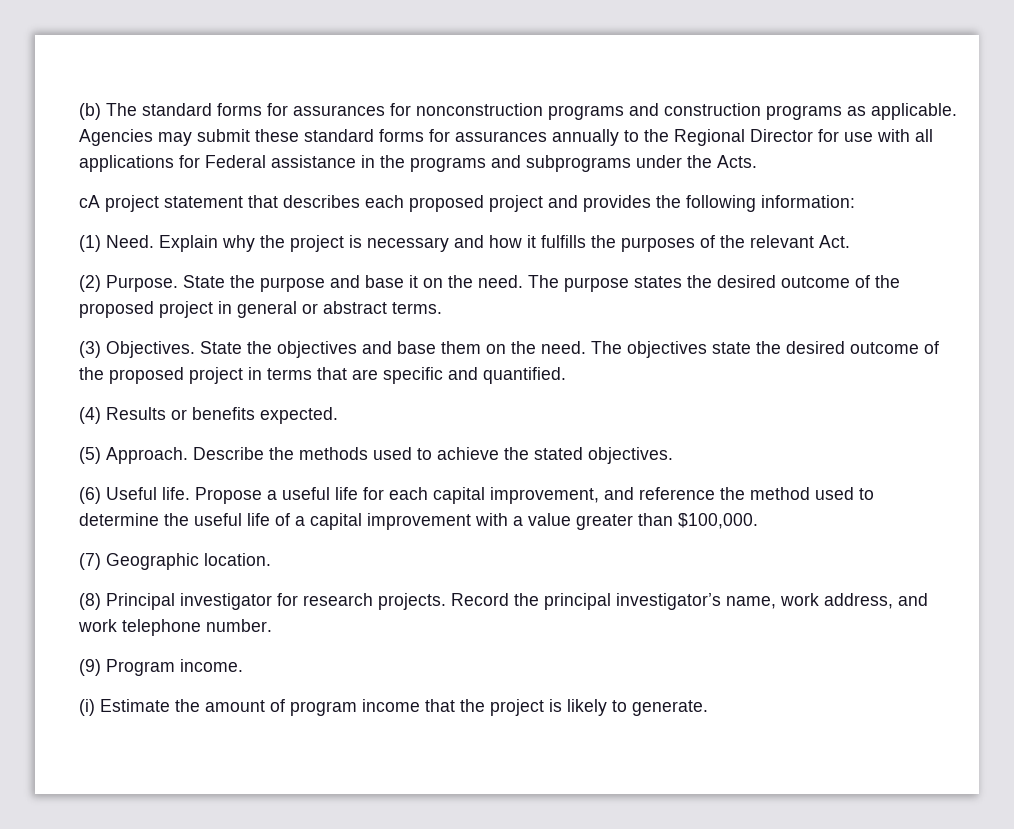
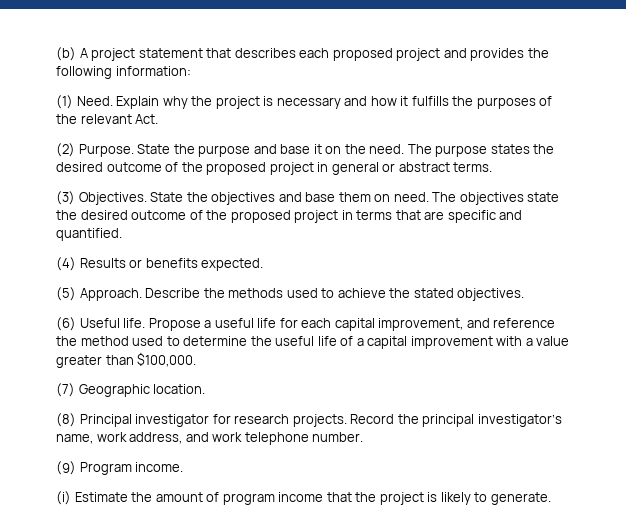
[106,103,957,120] [79,129,933,146] [79,155,757,172] [79,195,100,208] The standard forms for assurances for nonconstruction programs and construction programs as applicable. Agencies may submit these standard forms for assurances annually to the Regional Director for use with all applications for Federal assistance in the programs and subprograms under the Acts. // cA -> [79,48,88,58] A
[511,341,536,354] the -> (391, 198) none

